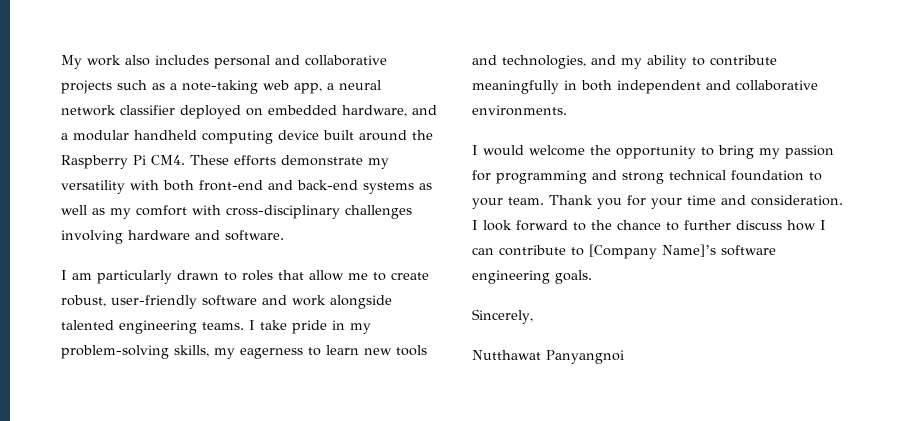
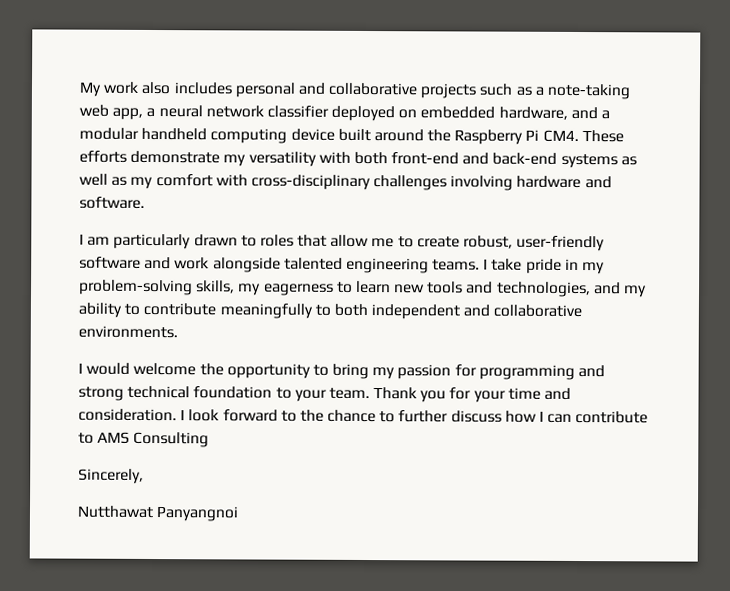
[564,80,577,90] in -> [314,304,331,316] to
[589,244,776,259] [472,270,592,284] [Company Name]’s software engineering goals. -> [97,431,210,448] AMS Consulting

